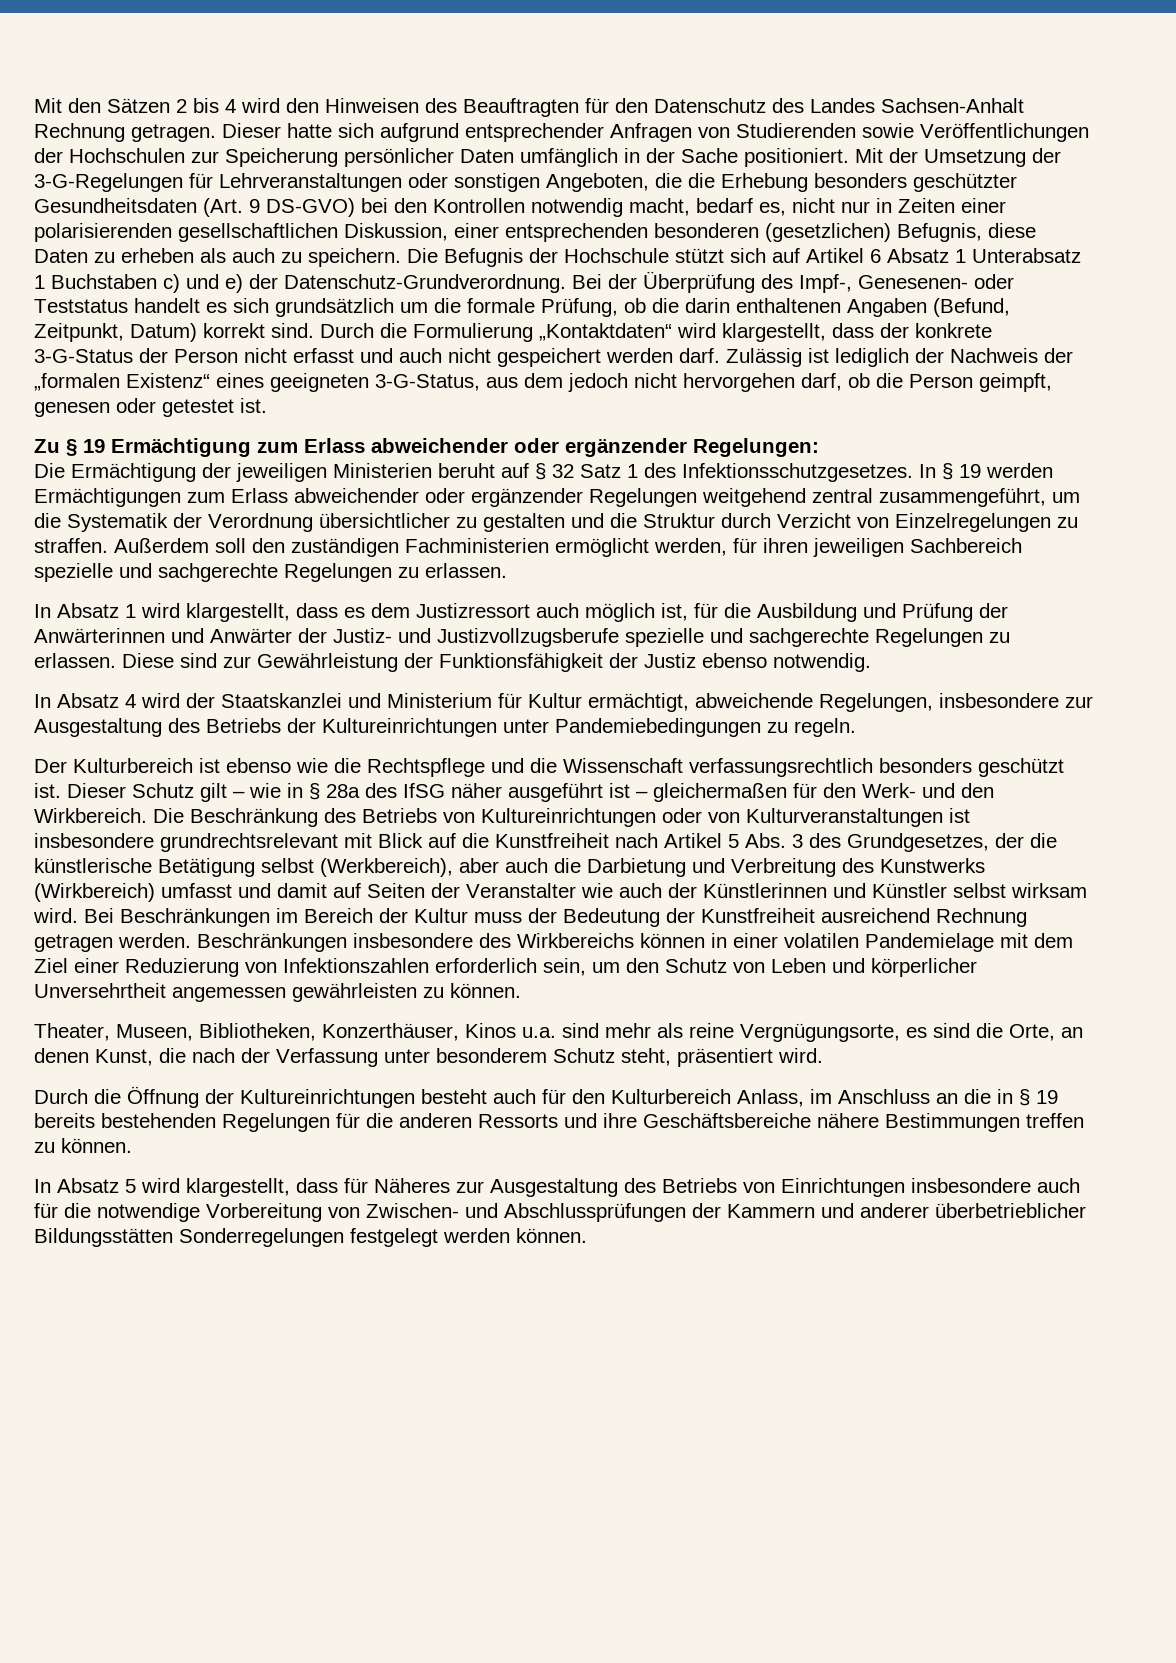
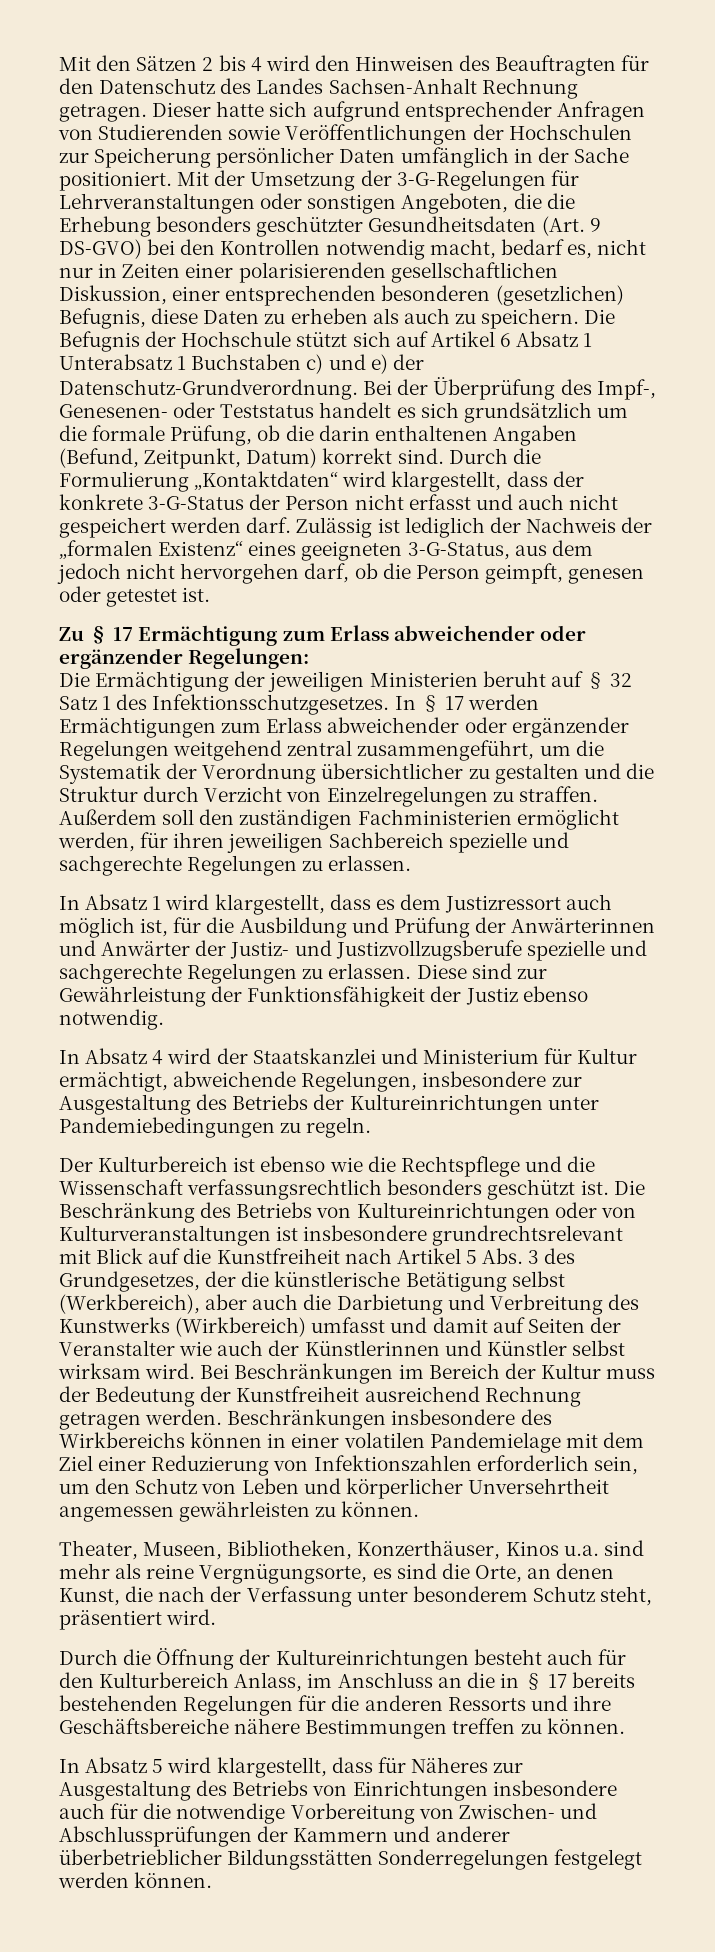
[83,439,105,453] 19 -> [113,627,134,641] 17
[959,464,981,478] 19 -> [444,696,464,710] 17
[67,783,994,802] [34,808,147,823] Dieser Schutz gilt – wie in § 28a des IfSG näher ausgeführt ist – gleichermaßen für den Werk- und den Wirkbereich. -> (609, 1187) none
[1036,1090,1058,1104] 19 -> [548,1674,568,1688] 17

